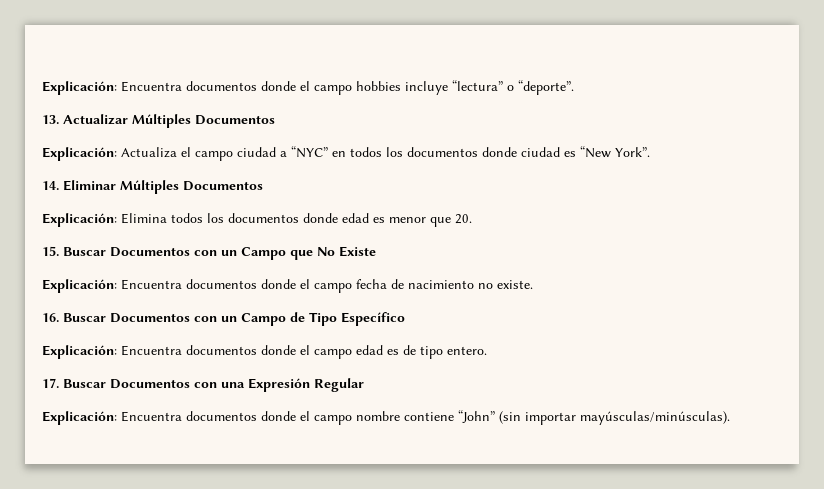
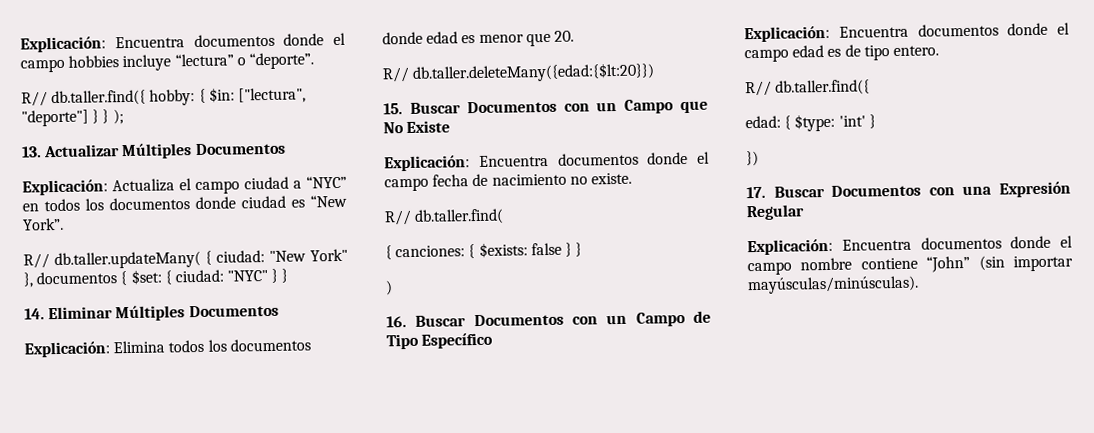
(574, 87) none -> [21,87,306,107] [21,109,124,127] // R// db.taller.find({ hobby: { $in: ["lectura", "deporte"] } } );
(650, 152) none -> [23,248,348,270] [23,268,289,288] // R// db.taller.updateMany( { ciudad: "New York" }, documentos { $set: { ciudad: "NYC" } }
(472, 219) none -> [382,62,656,83] // R// db.taller.deleteMany({edad:{$lt:20}})
(533, 284) none -> [384,208,505,226] [385,242,583,260] [385,280,393,296] // R// db.taller.find( // { canciones: { $exists: false } } // )
(487, 350) none -> [745,79,871,97] [745,113,876,132] [746,150,759,167] // R// db.taller.find({ // edad: { $type: 'int' } // })

